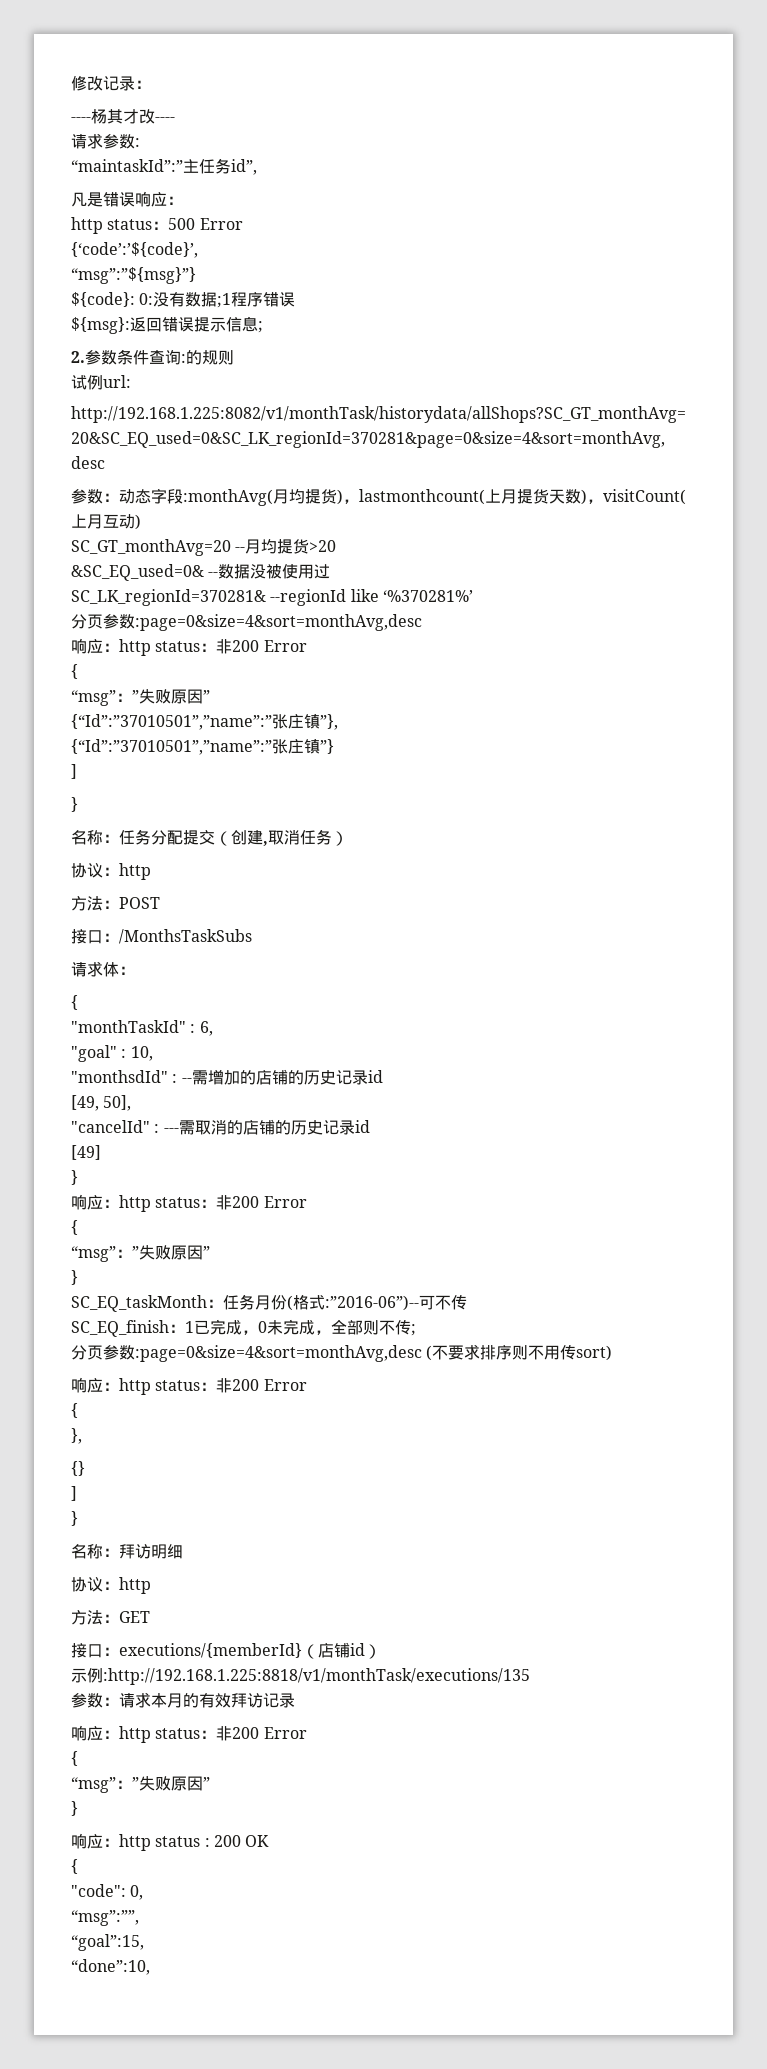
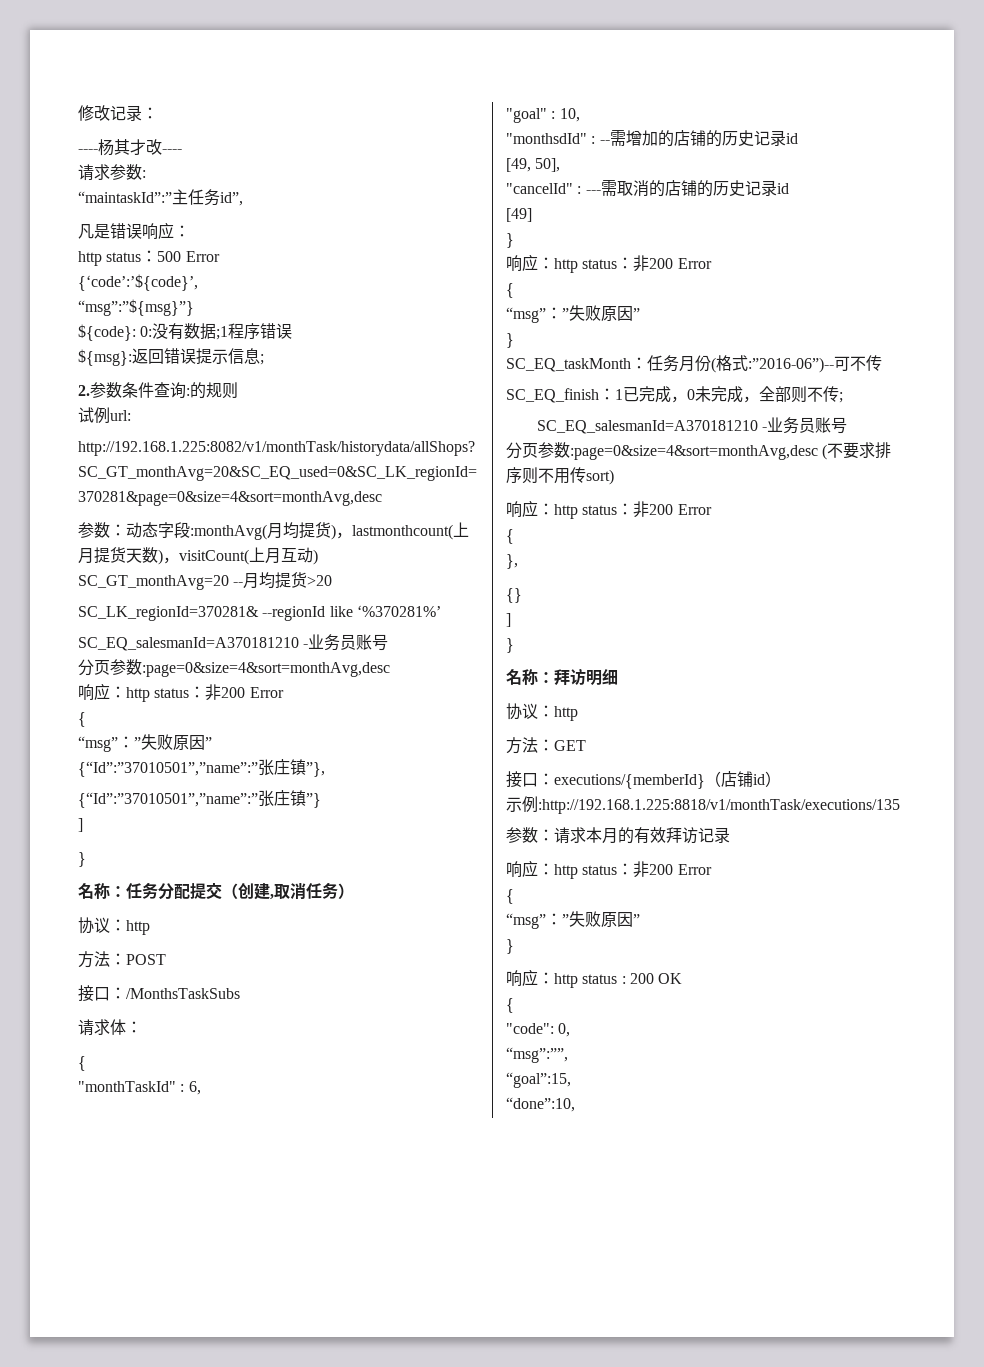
[71,564,331,581] // &SC_EQ_used=0& --数据没被使用过 -> (333, 580) none
(473, 596) none -> [78,634,389,651] // SC_EQ_salesmanId=A370181210 -业务员账号
(416, 1330) none -> [537,417,848,434] // SC_EQ_salesmanId=A370181210 -业务员账号

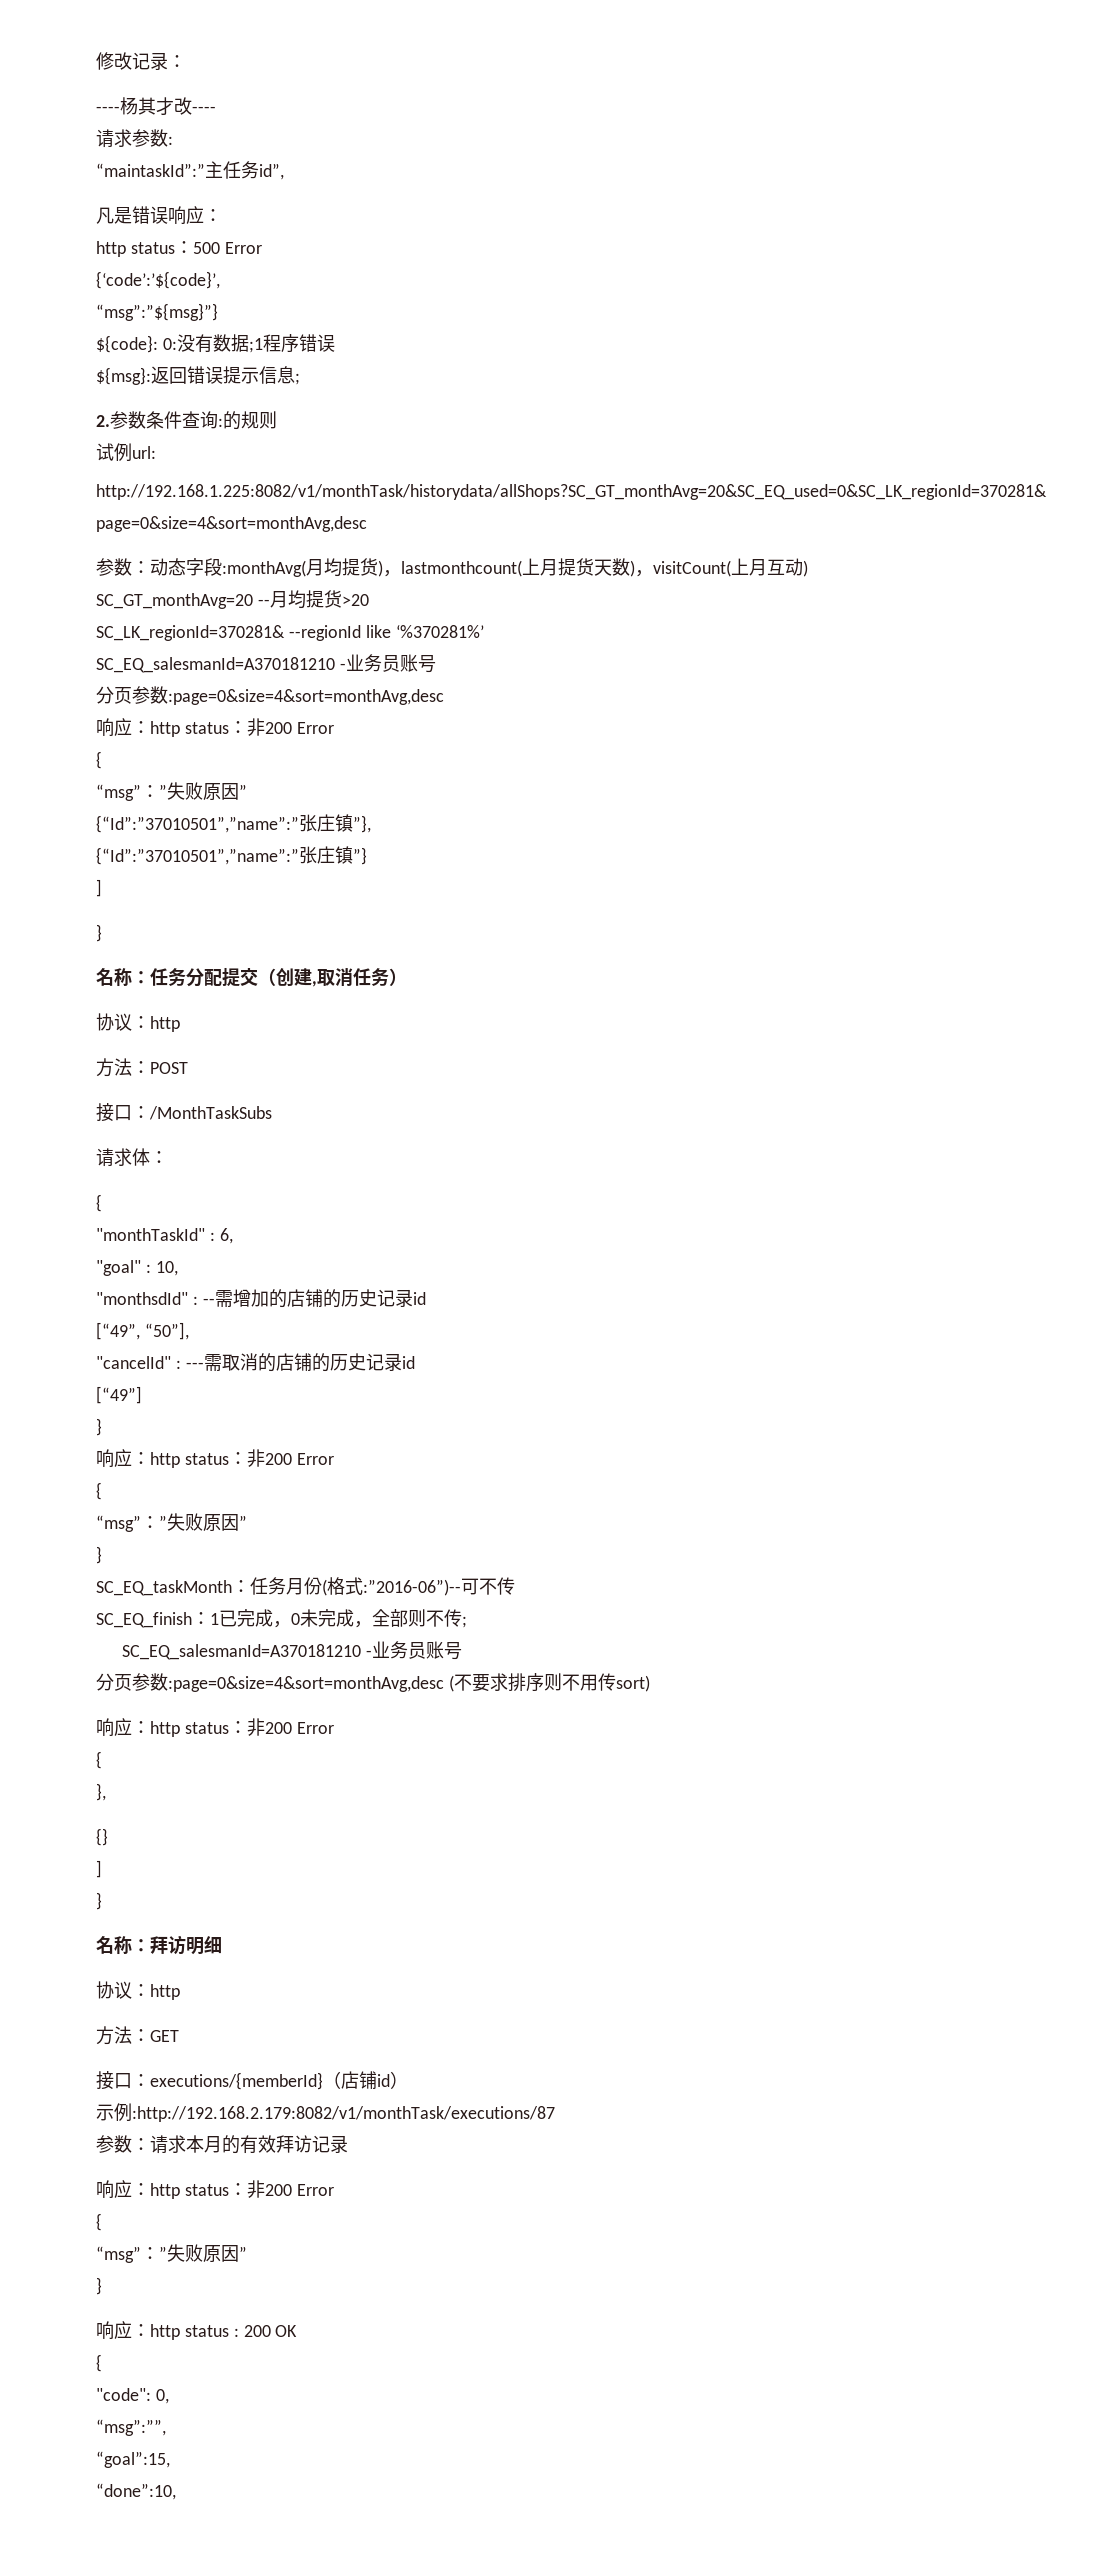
[126,988,240,999] /MonthsTaskSubs -> [149,1106,272,1120] /MonthTaskSubs
[506,158,561,172] [49, 50], -> [96,1322,189,1340] [“49”, “50”],
[506,208,532,222] [49] -> [96,1386,142,1404] [“49”]
[538,799,900,814] :http://192.168.1.225:8818/v1/monthTask/executions/135 -> [132,2106,555,2122] :http://192.168.2.179:8082/v1/monthTask/executions/87

